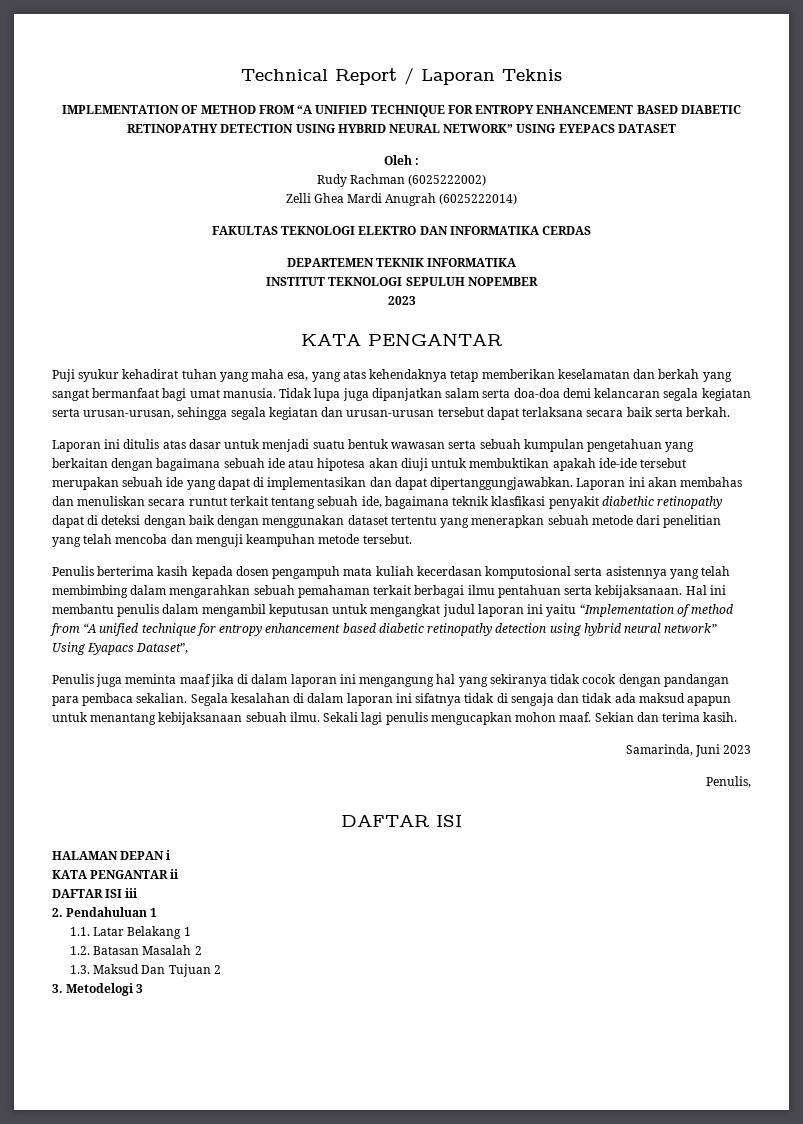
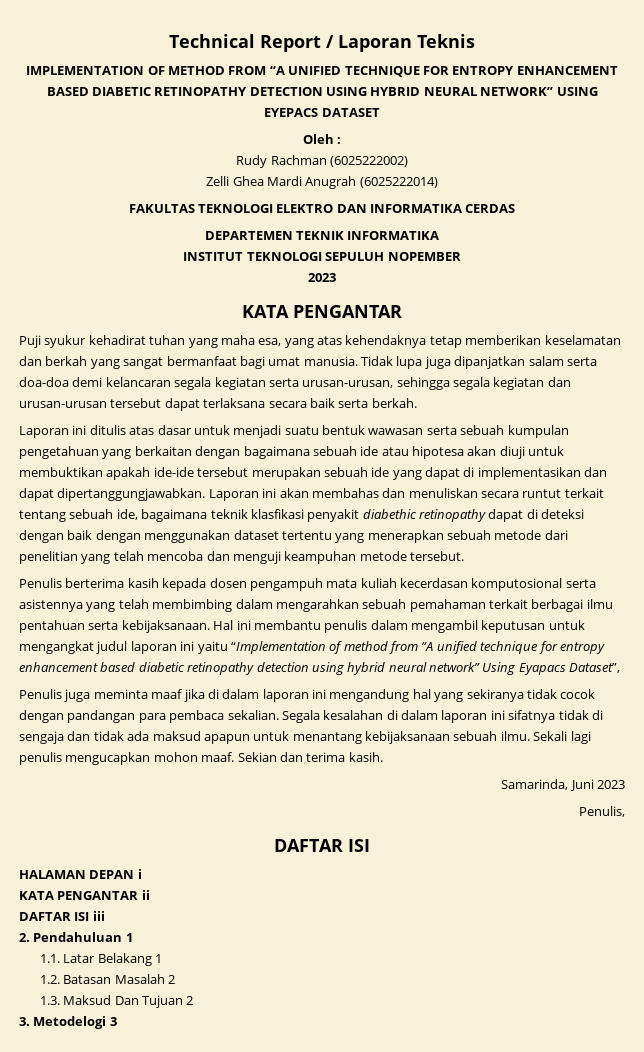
[359,677,435,687] mengangung -> [329,689,410,702] mengandung

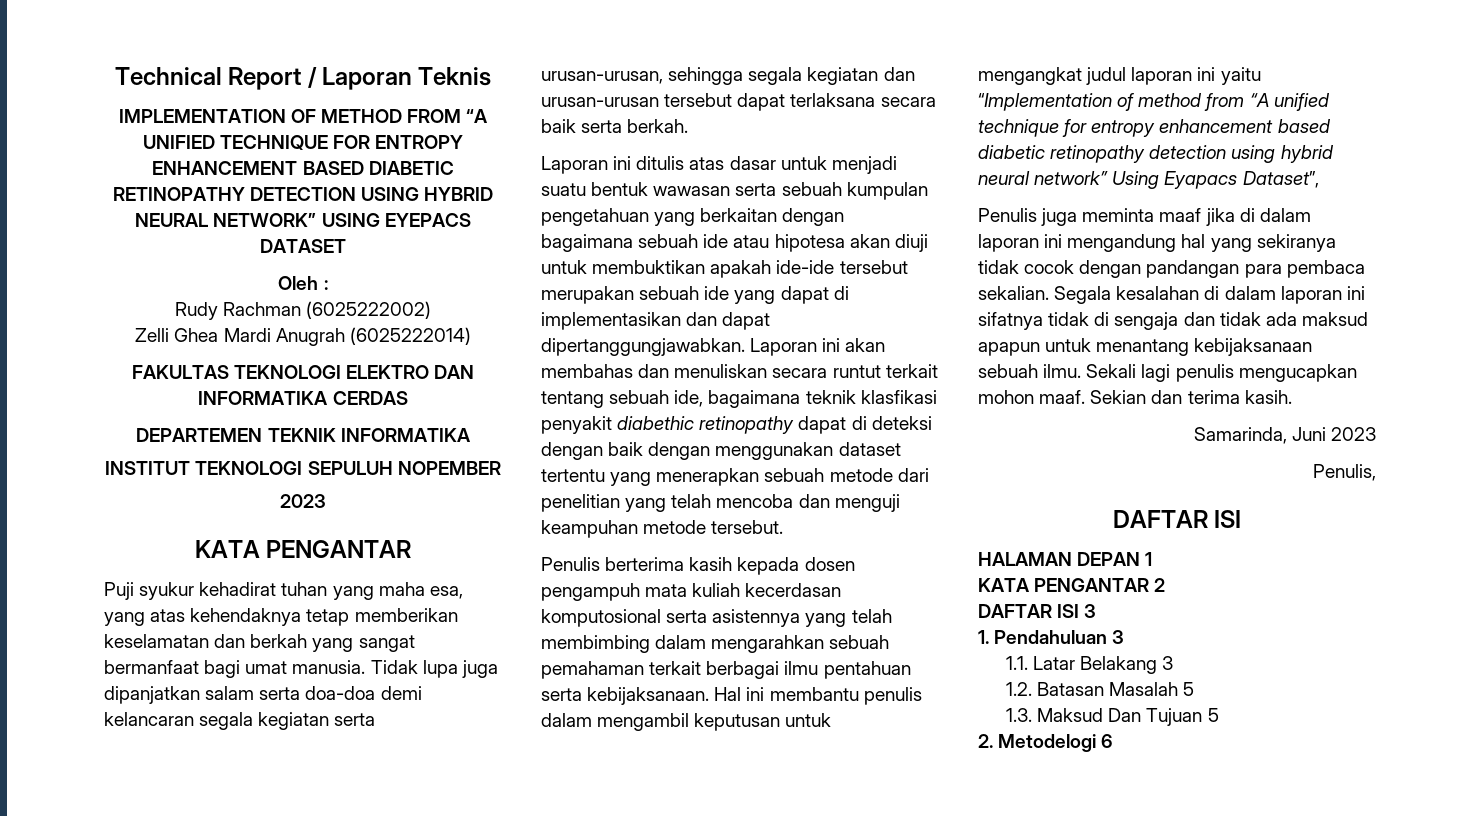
[137,869,142,879] [19,890,150,900] [19,911,105,921] [19,932,133,942] i // KATA PENGANTAR ii // DAFTAR ISI iii // 2. Pendahuluan 1 -> [1145,552,1153,566] [978,578,1166,592] [978,604,1097,618] [978,630,1125,644] 1 // KATA PENGANTAR 2 // DAFTAR ISI 3 // 1. Pendahuluan 3
[154,954,162,963] 1 -> [1162,656,1174,670] 3
[167,975,175,984] 2 -> [1183,682,1195,696] 5
[186,996,194,1005] [19,1016,117,1029] 2 // 3. Metodelogi 3 -> [1207,708,1219,722] [978,734,1114,752] 5 // 2. Metodelogi 6

